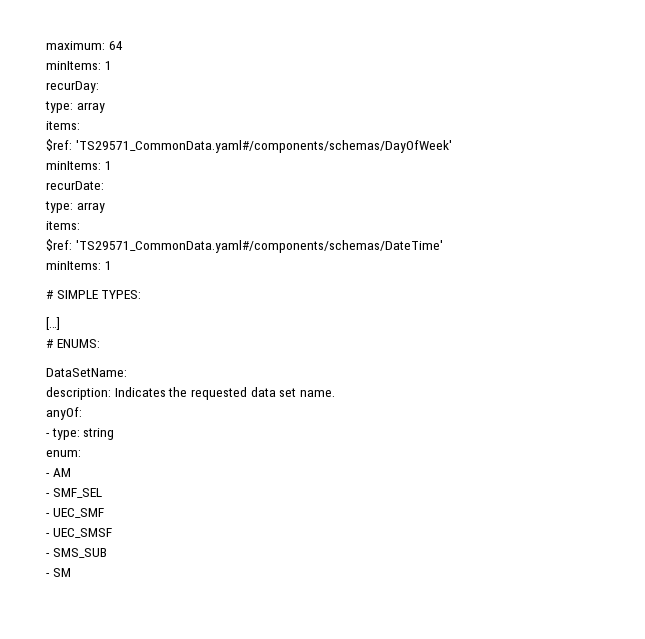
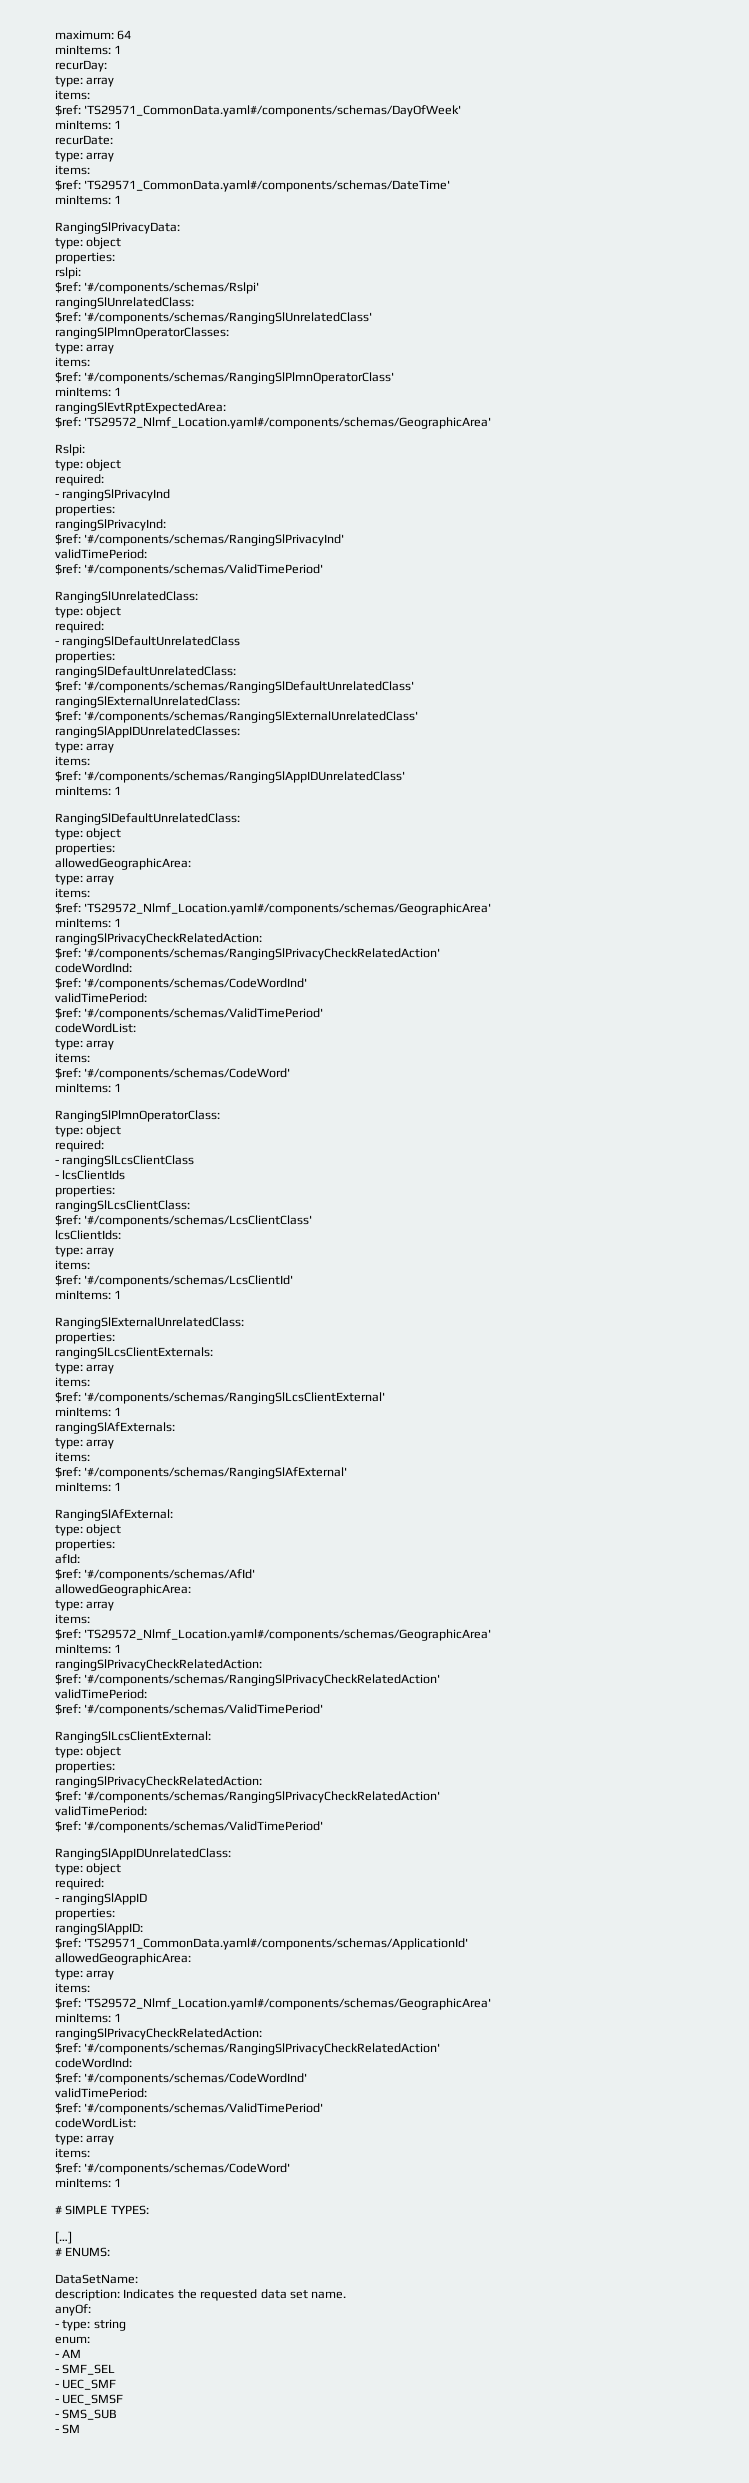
(112, 265) none -> [55,222,180,234] [55,237,122,249] [55,252,115,264] [55,267,81,279] [55,282,260,294] [55,297,194,309] [55,312,373,324] [55,327,229,339] [55,343,115,354] [55,357,90,367] [55,372,395,384] [55,387,122,397] [55,402,226,414] [55,417,492,429] [55,444,85,456] [55,459,122,471] [55,474,104,486] [55,489,171,501] [55,504,115,516] [55,519,166,531] [55,534,345,546] [55,549,147,559] [55,564,324,576] [55,591,198,603] [55,606,122,618] [55,621,104,633] [55,636,241,648] [55,651,115,663] [55,666,236,678] [55,681,415,693] [55,696,240,708] [55,711,419,723] [55,726,240,738] [55,742,115,753] [55,756,90,766] [55,771,406,783] [55,786,122,796] [55,813,240,825] [55,828,122,840] [55,843,115,855] [55,858,191,870] [55,874,115,885] [55,888,90,898] [55,903,492,915] [55,918,122,928] [55,933,262,945] [55,948,441,960] [55,963,132,973] [55,978,308,990] [55,993,147,1003] [55,1008,324,1020] [55,1023,136,1033] [55,1039,115,1050] [55,1053,90,1063] [55,1068,291,1080] [55,1083,122,1093] [55,1110,220,1122] [55,1125,122,1137] [55,1140,104,1152] [55,1155,195,1167] [55,1170,126,1180] [55,1185,115,1197] [55,1200,190,1212] [55,1215,313,1227] [55,1230,121,1240] [55,1246,115,1257] [55,1260,90,1270] [55,1275,294,1287] [55,1290,122,1300] [55,1317,244,1329] [55,1332,115,1344] [55,1347,213,1359] [55,1363,115,1374] [55,1377,90,1387] [55,1392,386,1404] [55,1407,122,1417] [55,1422,175,1434] [55,1438,115,1449] [55,1452,90,1462] [55,1467,348,1479] [55,1482,122,1492] [55,1509,173,1521] [55,1524,122,1536] [55,1539,115,1551] [55,1554,80,1564] [55,1569,256,1581] [55,1584,191,1596] [55,1600,115,1611] [55,1614,90,1624] [55,1629,492,1641] [55,1644,122,1654] [55,1659,262,1671] [55,1674,441,1686] [55,1689,147,1699] [55,1704,324,1716] [55,1731,211,1743] [55,1746,122,1758] [55,1761,115,1773] [55,1776,262,1788] [55,1791,441,1803] [55,1806,147,1816] [55,1821,324,1833] [55,1848,231,1860] [55,1863,122,1875] [55,1878,104,1890] [55,1893,148,1905] [55,1908,115,1920] [55,1923,143,1935] [55,1938,469,1950] [55,1953,191,1965] [55,1969,115,1980] [55,1983,90,1993] [55,1998,492,2010] [55,2013,122,2023] [55,2028,262,2040] [55,2043,441,2055] [55,2058,132,2068] [55,2073,308,2085] [55,2088,147,2098] [55,2103,324,2115] [55,2118,136,2128] [55,2134,115,2145] [55,2148,90,2158] [55,2163,291,2175] [55,2178,122,2188] // RangingSlPrivacyData: // type: object // properties: // rslpi: // $ref: '#/components/schemas/Rslpi' // rangingSlUnrelatedClass: // $ref: '#/components/schemas/RangingSlUnrelatedClass' // rangingSlPlmnOperatorClasses: // type: array // items: // $ref: '#/components/schemas/RangingSlPlmnOperatorClass' // minItems: 1 // rangingSlEvtRptExpectedArea: // $ref: 'TS29572_Nlmf_Location.yaml#/components/schemas/GeographicArea' // Rslpi: // type: object // required: // - rangingSlPrivacyInd // properties: // rangingSlPrivacyInd: // $ref: '#/components/schemas/RangingSlPrivacyInd' // validTimePeriod: // $ref: '#/components/schemas/ValidTimePeriod' // RangingSlUnrelatedClass: // type: object // required: // - rangingSlDefaultUnrelatedClass // properties: // rangingSlDefaultUnrelatedClass: // $ref: '#/components/schemas/RangingSlDefaultUnrelatedClass' // rangingSlExternalUnrelatedClass: // $ref: '#/components/schemas/RangingSlExternalUnrelatedClass' // rangingSlAppIDUnrelatedClasses: // type: array // items: // $ref: '#/components/schemas/RangingSlAppIDUnrelatedClass' // minItems: 1 // RangingSlDefaultUnrelatedClass: // type: object // properties: // allowedGeographicArea: // type: array // items: // $ref: 'TS29572_Nlmf_Location.yaml#/components/schemas/GeographicArea' // minItems: 1 // rangingSlPrivacyCheckRelatedAction: // $ref: '#/components/schemas/RangingSlPrivacyCheckRelatedAction' // codeWordInd: // $ref: '#/components/schemas/CodeWordInd' // validTimePeriod: // $ref: '#/components/schemas/ValidTimePeriod' // codeWordList: // type: array // items: // $ref: '#/components/schemas/CodeWord' // minItems: 1 // RangingSlPlmnOperatorClass: // type: object // required: // - rangingSlLcsClientClass // - lcsClientIds // properties: // rangingSlLcsClientClass: // $ref: '#/components/schemas/LcsClientClass' // lcsClientIds: // type: array // items: // $ref: '#/components/schemas/LcsClientId' // minItems: 1 // RangingSlExternalUnrelatedClass: // properties: // rangingSlLcsClientExternals: // type: array // items: // $ref: '#/components/schemas/RangingSlLcsClientExternal' // minItems: 1 // rangingSlAfExternals: // type: array // items: // $ref: '#/components/schemas/RangingSlAfExternal' // minItems: 1 // RangingSlAfExternal: // type: object // properties: // afId: // $ref: '#/components/schemas/AfId' // allowedGeographicArea: // type: array // items: // $ref: 'TS29572_Nlmf_Location.yaml#/components/schemas/GeographicArea' // minItems: 1 // rangingSlPrivacyCheckRelatedAction: // $ref: '#/components/schemas/RangingSlPrivacyCheckRelatedAction' // validTimePeriod: // $ref: '#/components/schemas/ValidTimePeriod' // RangingSlLcsClientExternal: // type: object // properties: // rangingSlPrivacyCheckRelatedAction: // $ref: '#/components/schemas/RangingSlPrivacyCheckRelatedAction' // validTimePeriod: // $ref: '#/components/schemas/ValidTimePeriod' // RangingSlAppIDUnrelatedClass: // type: object // required: // - rangingSlAppID // properties: // rangingSlAppID: // $ref: 'TS29571_CommonData.yaml#/components/schemas/ApplicationId' // allowedGeographicArea: // type: array // items: // $ref: 'TS29572_Nlmf_Location.yaml#/components/schemas/GeographicArea' // minItems: 1 // rangingSlPrivacyCheckRelatedAction: // $ref: '#/components/schemas/RangingSlPrivacyCheckRelatedAction' // codeWordInd: // $ref: '#/components/schemas/CodeWordInd' // validTimePeriod: // $ref: '#/components/schemas/ValidTimePeriod' // codeWordList: // type: array // items: // $ref: '#/components/schemas/CodeWord' // minItems: 1

